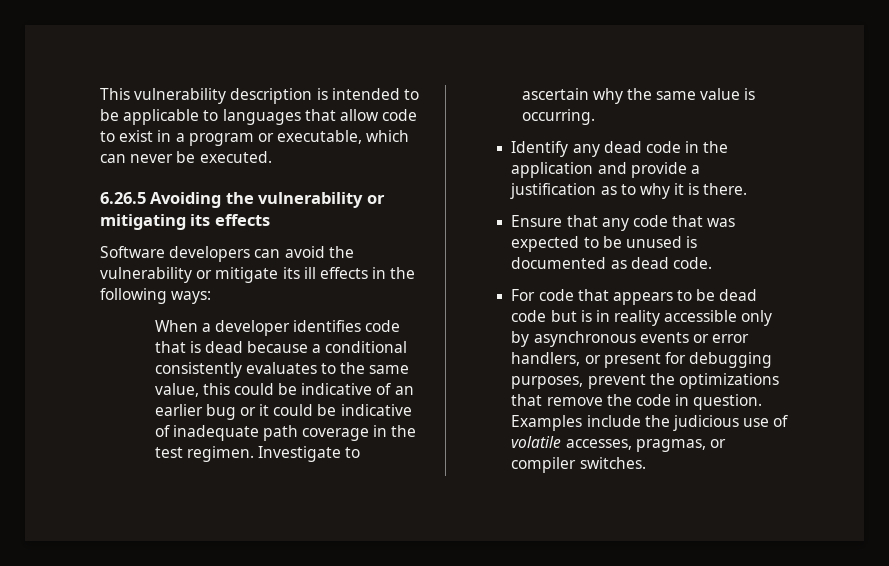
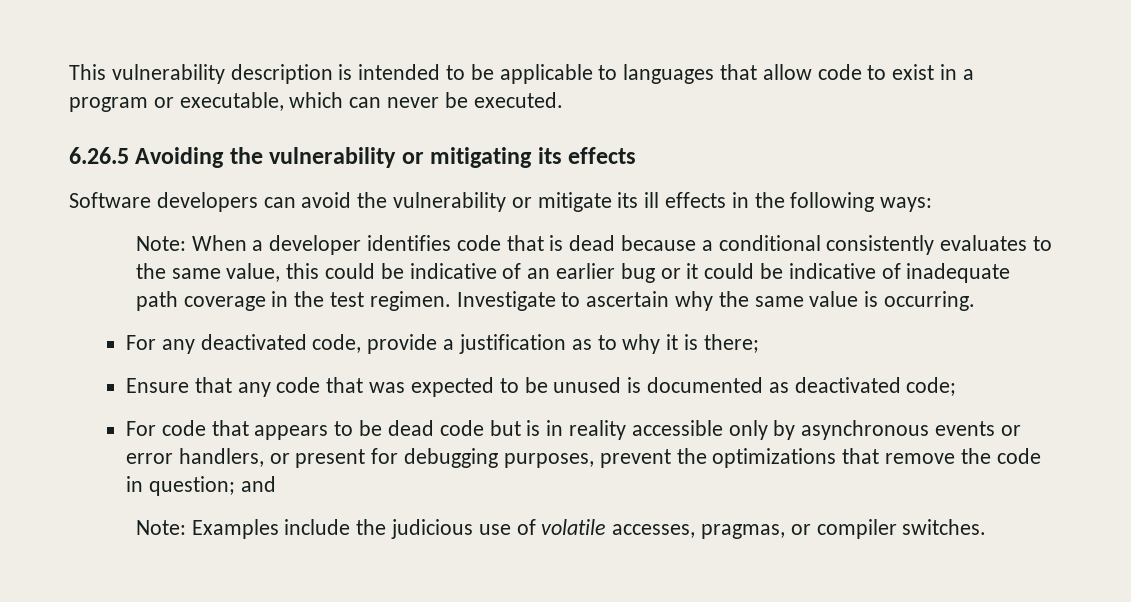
(212, 297) none -> [135,236,186,251] Note:
[511,141,729,157] [511,162,627,178] Identify any dead code in the application and -> [126,334,362,354] For any deactivated code,
[703,183,748,195] there. -> [703,334,759,353] there;
[630,257,712,269] dead code. -> [794,377,957,396] deactivated code;
[693,394,763,410] question. -> [148,476,276,496] [135,520,186,535] question; and // Note:

